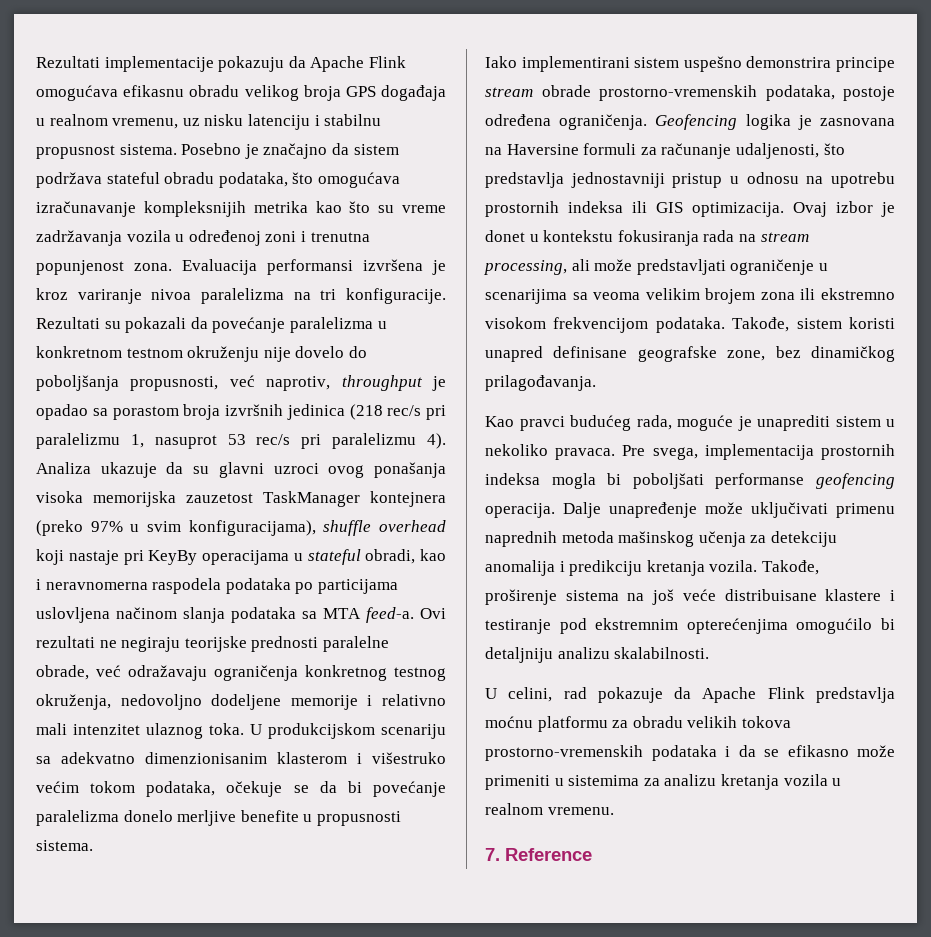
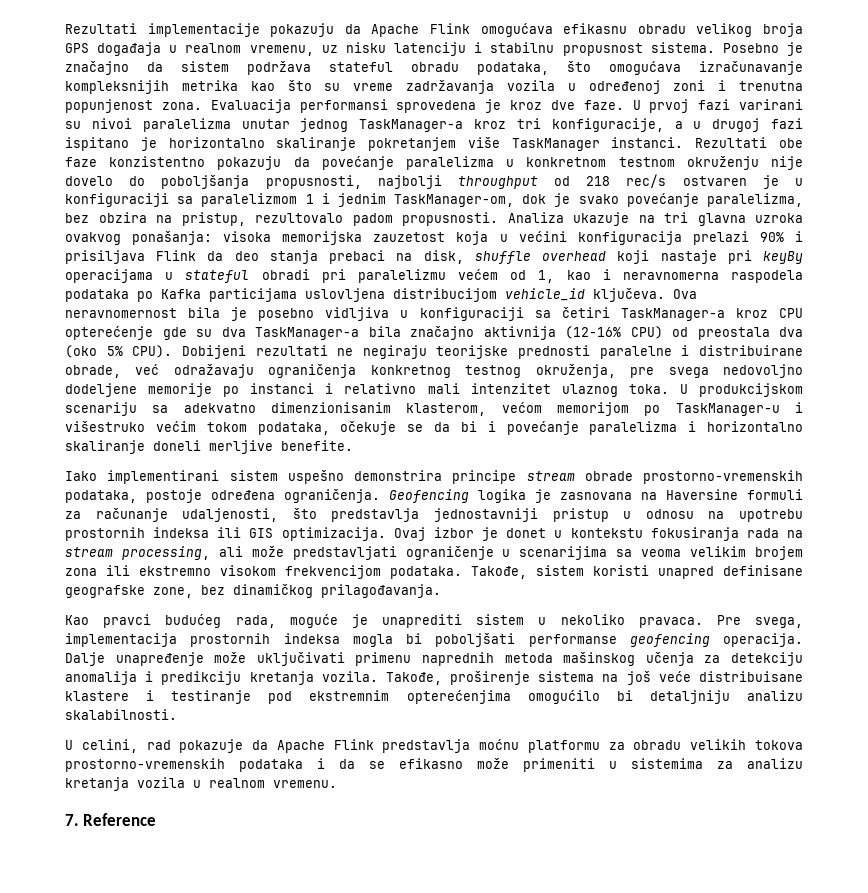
[363,259,423,271] izvršena -> [396,100,477,113] sprovedena
[77,288,446,304] [36,317,187,333] variranje nivoa paralelizma na tri konfiguracije. Rezultati su pokazali -> [550,99,804,113] [65,118,804,132] [65,137,804,151] [65,156,282,170] dve faze. U prvoj fazi varirani su nivoi paralelizma unutar jednog TaskManager-a kroz tri konfiguracije, a u drugoj fazi ispitano je horizontalno skaliranje pokretanjem više TaskManager instanci. Rezultati obe faze konzistentno pokazuju
[229,375,446,391] [36,404,446,420] [36,433,446,449] [36,462,447,478] [36,491,446,507] [36,520,316,536] već naprotiv, throughput je opadao sa porastom broja izvršnih jedinica (218 rec/s pri paralelizmu 1, nasuprot 53 rec/s pri paralelizmu 4). Analiza ukazuje da su glavni uzroci ovog ponašanja visoka memorijska zauzetost TaskManager kontejnera (preko 97% u svim konfiguracijama), -> [377,174,803,189] [65,193,803,207] [65,212,803,226] [65,231,803,245] [65,250,464,264] najbolji throughput od 218 rec/s ostvaren je u konfiguraciji sa paralelizmom 1 i jednim TaskManager-om, dok je svako povećanje paralelizma, bez obzira na pristup, rezultovalo padom propusnosti. Analiza ukazuje na tri glavna uzroka ovakvog ponašanja: visoka memorijska zauzetost koja u većini konfiguracija prelazi 90% i prisiljava Flink da deo stanja prebaci na disk,
[148,550,198,565] KeyBy -> [763,251,804,264] keyBy
[365,549,416,564] obradi, -> [261,269,555,283] obradi pri paralelizmu većem od 1,
(314, 588) none -> [161,289,201,299] Kafka
[116,607,446,623] načinom slanja podataka sa MTA feed-a. Ovi -> [393,288,697,302] [65,307,803,321] [65,326,803,340] [65,345,246,359] distribucijom vehicle_id ključeva. Ova neravnomernost bila je posebno vidljiva u konfiguraciji sa četiri TaskManager-a kroz CPU opterećenje gde su dva TaskManager-a bila značajno aktivnija (12-16% CPU) od preostala dva (oko 5% CPU). Dobijeni
(389, 644) none -> [681,345,803,356] i distribuirane
(111, 702) none -> [630,367,709,378] pre svega
(358, 702) none -> [223,383,315,397] po instanci
[277,752,347,764] klasterom -> [406,402,780,416] klasterom, većom memorijom po TaskManager-u
[373,781,447,797] [36,810,401,826] [36,840,93,851] povećanje paralelizma donelo merljive benefite u propusnosti sistema. -> [487,421,803,435] [65,440,353,454] i povećanje paralelizma i horizontalno skaliranje doneli merljive benefite.

